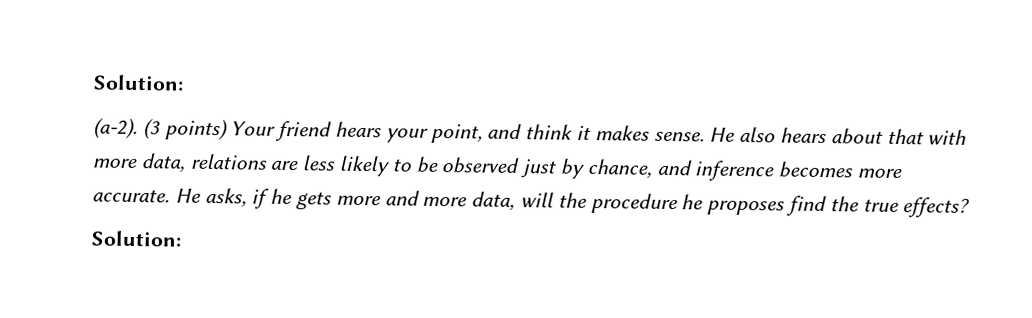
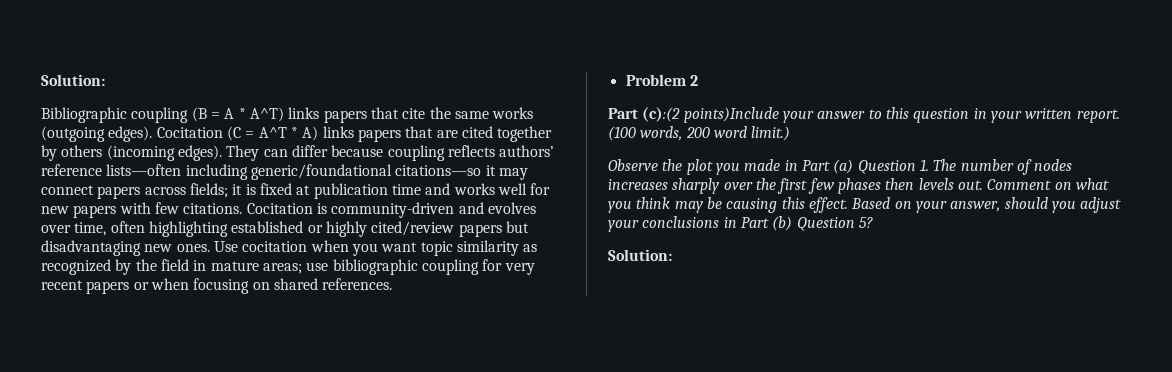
[93,117,968,145] [92,153,903,182] [92,187,971,218] (a-2). (3 points) Your friend hears your point, and think it makes sense. He also hears about that with more data, relations are less likely to be observed just by chance, and inference becomes more accurate. He asks, if he gets more and more data, will the procedure he proposes find the true effects? -> [41,107,534,123] [41,126,553,142] [41,145,555,161] [41,164,528,180] [41,183,551,199] [41,202,536,218] [41,221,529,237] [41,240,538,256] [41,259,535,275] [41,278,393,294] [625,74,698,86] [608,107,1120,123] [608,126,791,141] [608,159,1073,175] [608,178,1109,194] [608,197,1122,213] [608,216,873,232] Bibliographic coupling (B = A * A^T) links papers that cite the same works (outgoing edges). Cocitation (C = A^T * A) links papers that are cited together by others (incoming edges). They can differ because coupling reflects authors’ reference lists—often including generic/foundational citations—so it may connect papers across fields; it is fixed at publication time and works well for new papers with few citations. Cocitation is community-driven and evolves over time, often highlighting established or highly cited/review papers but disadvantaging new ones. Use cocitation when you want topic similarity as recognized by the field in mature areas; use bibliographic coupling for very recent papers or when focusing on shared references. // Problem 2 // Part (c):(2 points)Include your answer to this question in your written report. (100 words, 200 word limit.) // Observe the plot you made in Part (a) Question 1. The number of nodes increases sharply over the first few phases then levels out. Comment on what you think may be causing this effect. Based on your answer, should you adjust your conclusions in Part (b) Question 5?

